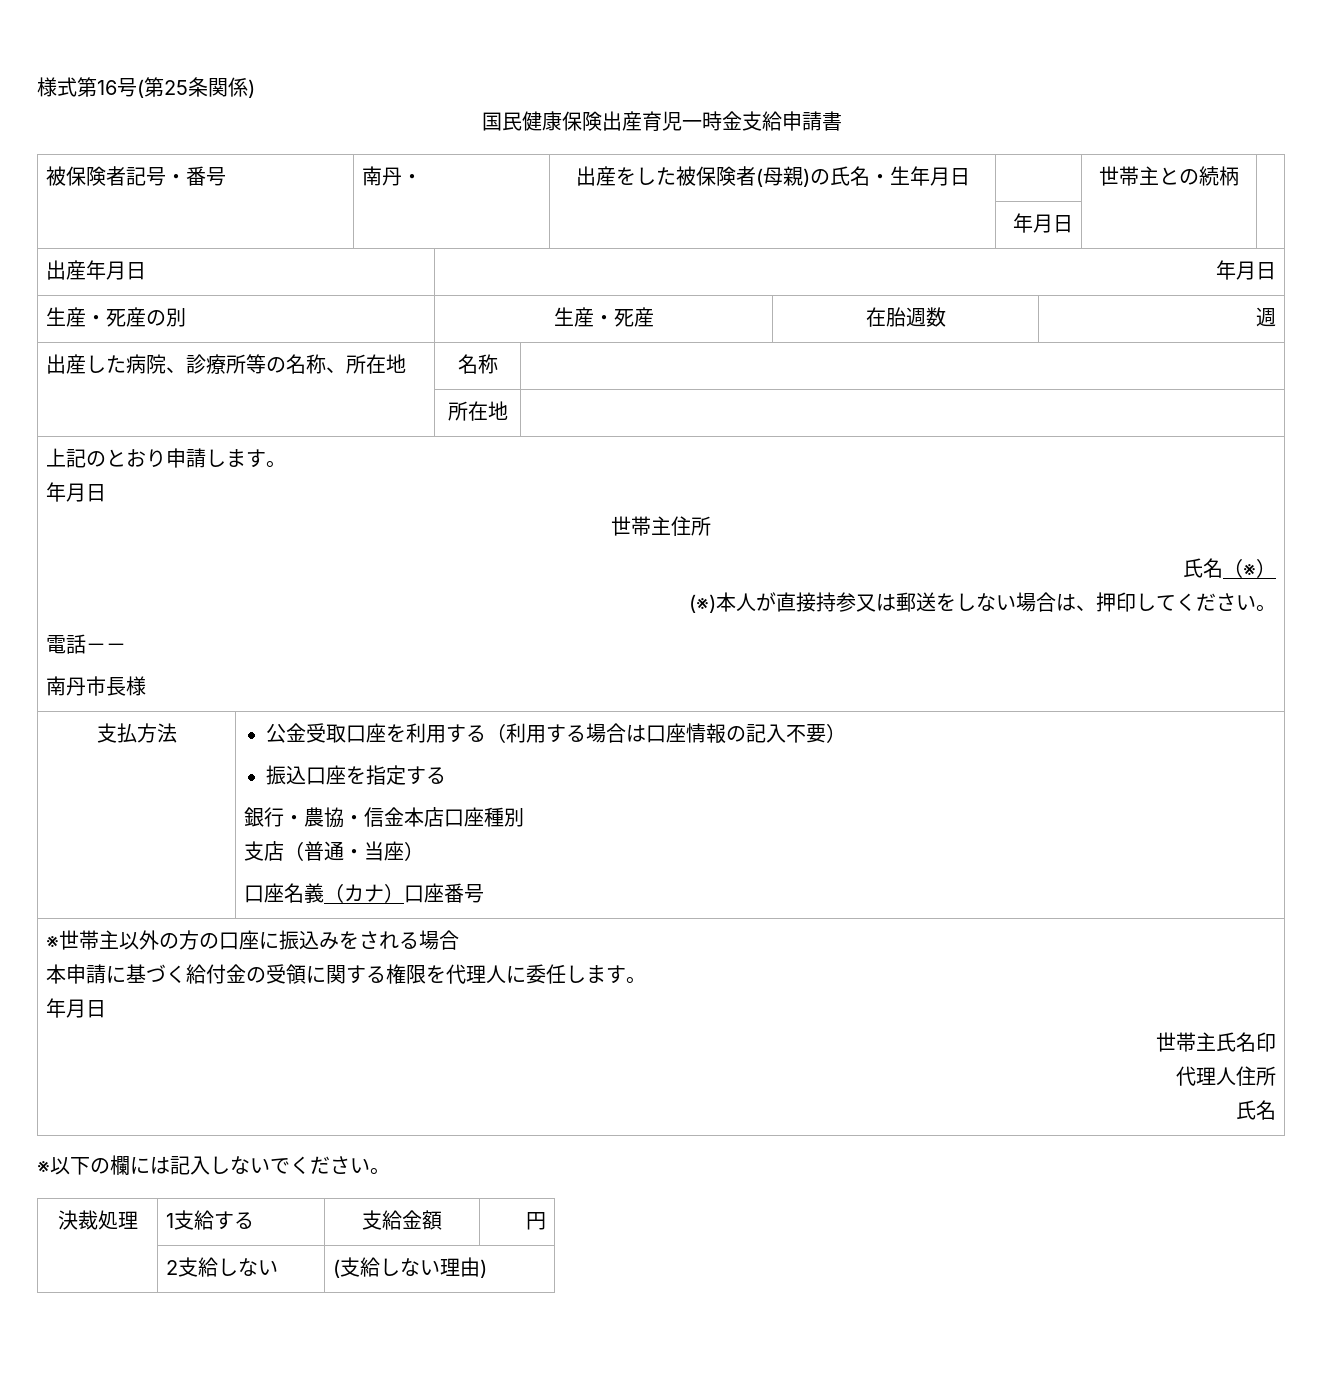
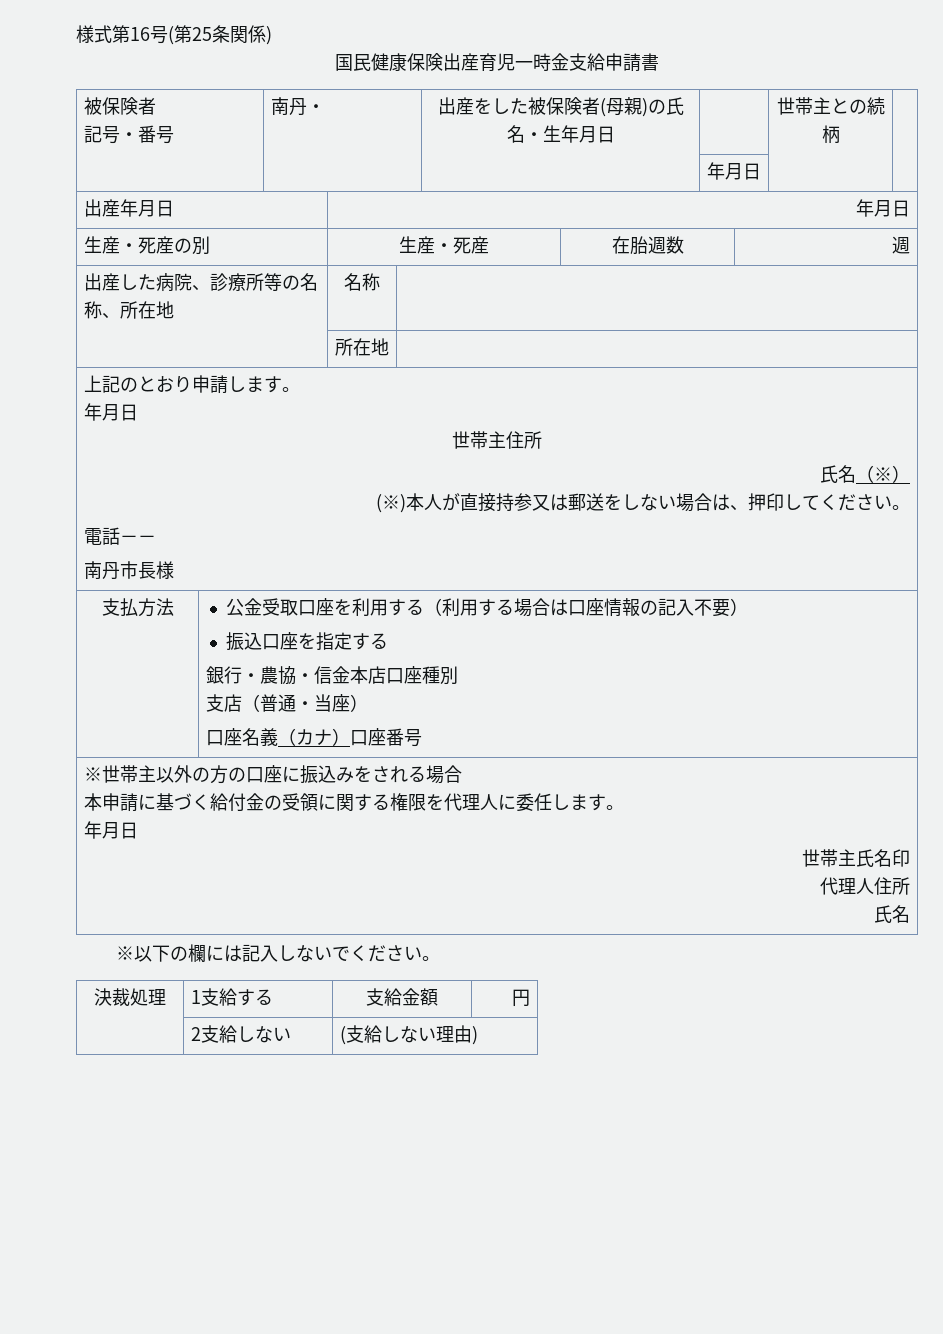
(127, 176) none -> (156, 106) //

